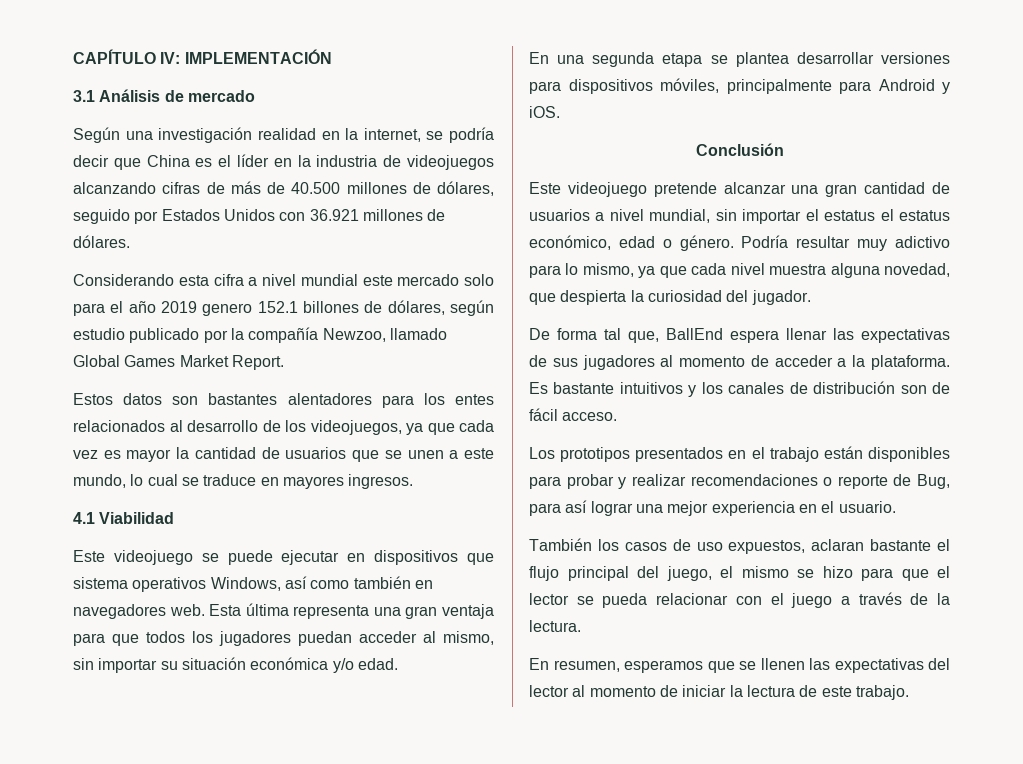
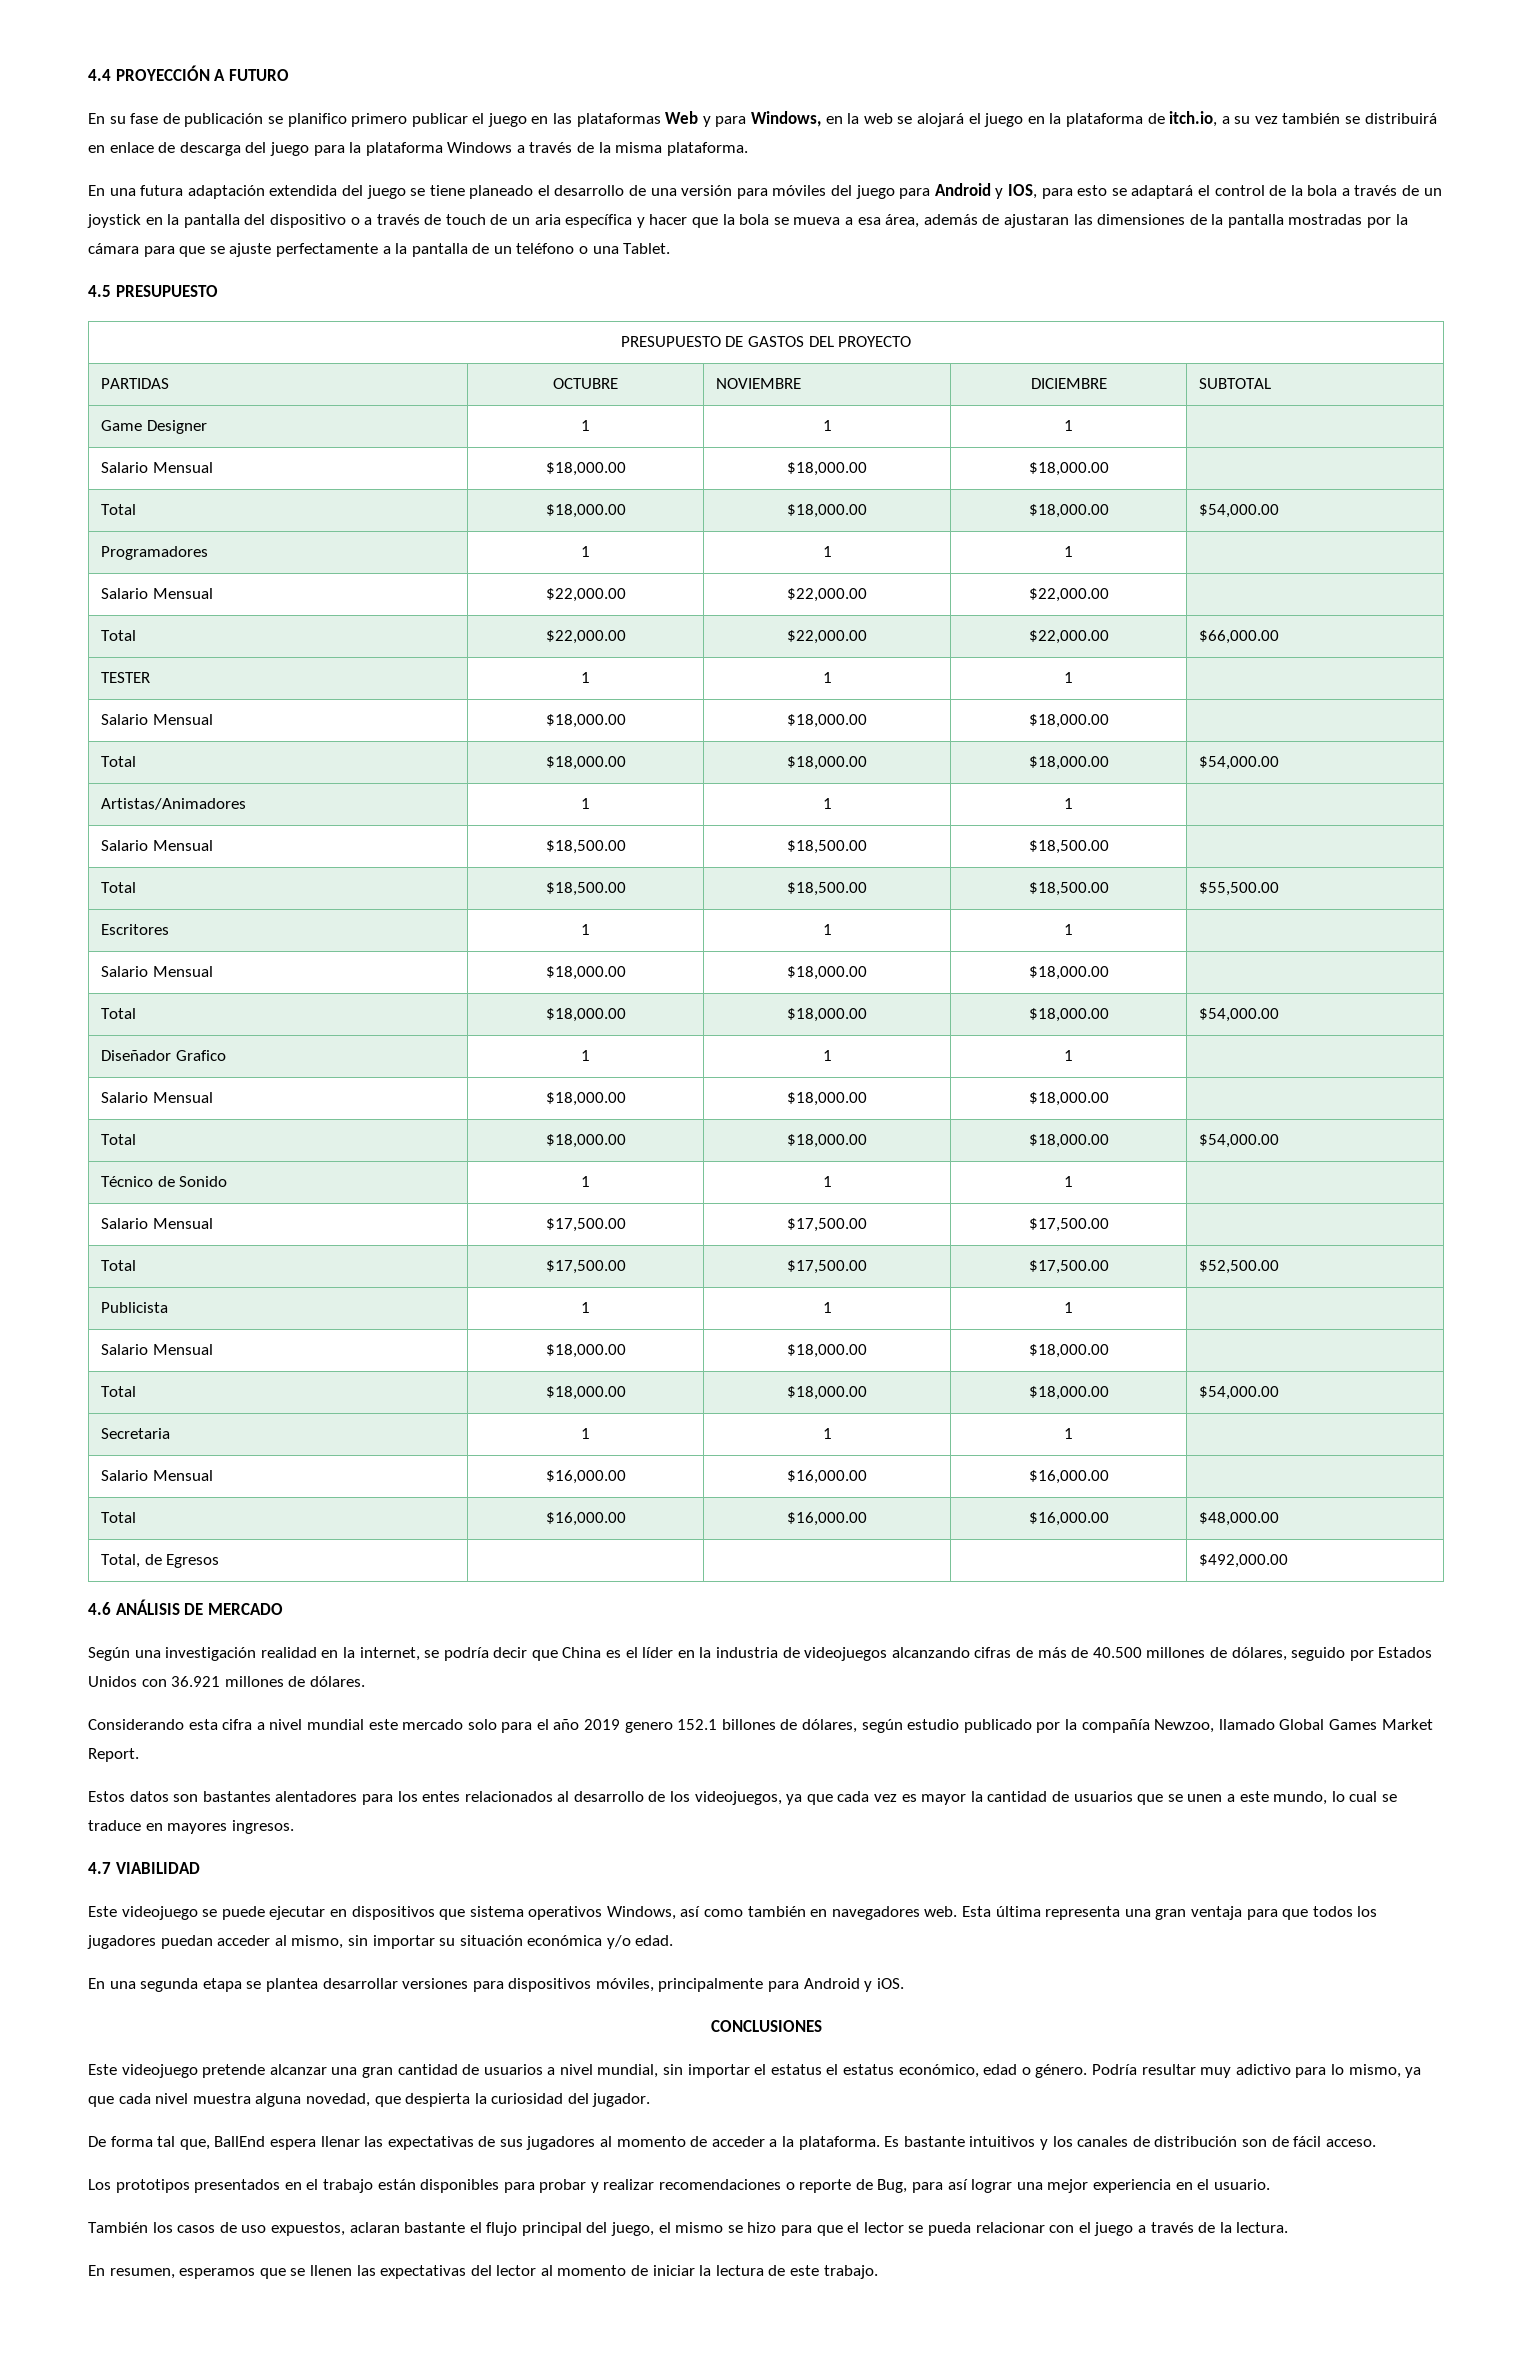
[73,49,332,64] [73,89,255,102] CAPÍTULO IV: IMPLEMENTACIÓN // 3.1 Análisis de mercado -> [88,65,289,81] [88,111,1437,127] [88,142,748,156] [88,183,1442,199] [87,214,1408,228] [88,243,671,257] [88,285,218,297] [620,336,912,347] [101,378,170,389] [553,378,618,389] [716,378,802,389] [1030,378,1107,389] [1199,378,1272,389] [101,420,207,434] [581,420,590,431] [822,420,832,431] [1064,420,1073,431] [101,462,213,473] [545,462,626,476] [787,462,867,476] [1028,462,1109,476] [101,504,137,515] [545,504,626,518] [787,504,867,518] [1028,504,1109,518] [1199,504,1280,518] [101,546,209,560] [581,546,590,557] [822,546,832,557] [1064,546,1073,557] [101,588,213,599] [545,588,626,602] [787,588,867,602] [1028,588,1109,602] [101,630,137,641] [545,630,626,644] [787,630,867,644] [1028,630,1109,644] [1199,630,1280,644] [101,672,151,683] [581,672,590,683] [822,672,832,683] [1064,672,1073,683] [101,714,213,725] [545,714,626,728] [787,714,867,728] [1028,714,1109,728] [101,756,137,767] [545,756,626,770] [787,756,867,770] [1028,756,1109,770] [1199,756,1280,770] [101,798,247,810] [581,798,590,809] [822,798,832,809] [1064,798,1073,809] [101,840,213,851] [545,840,626,854] [787,840,867,854] [1028,840,1109,854] [101,882,137,893] [545,882,626,896] [787,882,867,896] [1028,882,1109,896] [1199,882,1280,896] [101,924,170,935] [581,924,590,935] [822,924,832,935] [1064,924,1073,935] [101,966,213,977] [545,966,626,980] [787,966,867,980] [1028,966,1109,980] [101,1008,137,1019] [545,1008,626,1022] [787,1008,867,1022] [1028,1008,1109,1022] [1199,1008,1280,1022] [101,1050,226,1061] [581,1050,590,1061] [822,1050,832,1061] [1064,1050,1073,1061] [101,1092,213,1103] [545,1092,626,1106] [787,1092,867,1106] [1028,1092,1109,1106] [101,1134,137,1145] [545,1134,626,1148] [787,1134,867,1148] [1028,1134,1109,1148] [1199,1134,1280,1148] [101,1176,228,1187] [581,1176,590,1187] [822,1176,832,1187] [1064,1176,1073,1187] [101,1218,213,1229] [545,1218,626,1232] [787,1218,867,1232] [1028,1218,1109,1232] [101,1260,137,1271] [545,1260,626,1274] [787,1260,867,1274] [1028,1260,1109,1274] [1199,1260,1280,1274] [101,1302,169,1313] [581,1302,590,1313] [822,1302,832,1313] [1064,1302,1073,1313] [101,1344,213,1355] [545,1344,626,1358] [787,1344,867,1358] [1028,1344,1109,1358] [101,1386,137,1397] [545,1386,626,1400] [787,1386,867,1400] [1028,1386,1109,1400] [1199,1386,1280,1400] [101,1428,171,1439] [581,1428,590,1439] [822,1428,832,1439] [1064,1428,1073,1439] [101,1470,213,1481] [545,1470,626,1484] [787,1470,867,1484] [1028,1470,1109,1484] [101,1512,137,1523] [545,1512,626,1526] [787,1512,867,1526] [1028,1512,1109,1526] [1199,1512,1280,1526] [101,1554,220,1568] [1199,1554,1289,1568] [88,1599,283,1615] 4.4 PROYECCIÓN A FUTURO // En su fase de publicación se planifico primero publicar el juego en las plataformas Web y para Windows, en la web se alojará el juego en la plataforma de itch.io, a su vez también se distribuirá en enlace de descarga del juego para la plataforma Windows a través de la misma plataforma. // En una futura adaptación extendida del juego se tiene planeado el desarrollo de una versión para móviles del juego para Android y IOS, para esto se adaptará el control de la bola a través de un joystick en la pantalla del dispositivo o a través de touch de un aria específica y hacer que la bola se mueva a esa área, además de ajustaran las dimensiones de la pantalla mostradas por la cámara para que se ajuste perfectamente a la pantalla de un teléfono o una Tablet. // 4.5 PRESUPUESTO // PRESUPUESTO DE GASTOS DEL PROYECTO // PARTIDAS | OCTUBRE | NOVIEMBRE | DICIEMBRE | SUBTOTAL // Game Designer | 1 | 1 | 1 | // Salario Mensual | $18,000.00 | $18,000.00 | $18,000.00 | // Total | $18,000.00 | $18,000.00 | $18,000.00 | $54,000.00 // Programadores | 1 | 1 | 1 | // Salario Mensual | $22,000.00 | $22,000.00 | $22,000.00 | // Total | $22,000.00 | $22,000.00 | $22,000.00 | $66,000.00 // TESTER | 1 | 1 | 1 | // Salario Mensual | $18,000.00 | $18,000.00 | $18,000.00 | // Total | $18,000.00 | $18,000.00 | $18,000.00 | $54,000.00 // Artistas/Animadores | 1 | 1 | 1 | // Salario Mensual | $18,500.00 | $18,500.00 | $18,500.00 | // Total | $18,500.00 | $18,500.00 | $18,500.00 | $55,500.00 // Escritores | 1 | 1 | 1 | // Salario Mensual | $18,000.00 | $18,000.00 | $18,000.00 | // Total | $18,000.00 | $18,000.00 | $18,000.00 | $54,000.00 // Diseñador Grafico | 1 | 1 | 1 | // Salario Mensual | $18,000.00 | $18,000.00 | $18,000.00 | // Total | $18,000.00 | $18,000.00 | $18,000.00 | $54,000.00 // Técnico de Sonido | 1 | 1 | 1 | // Salario Mensual | $17,500.00 | $17,500.00 | $17,500.00 | // Total | $17,500.00 | $17,500.00 | $17,500.00 | $52,500.00 // Publicista | 1 | 1 | 1 | // Salario Mensual | $18,000.00 | $18,000.00 | $18,000.00 | // Total | $18,000.00 | $18,000.00 | $18,000.00 | $54,000.00 // Secretaria | 1 | 1 | 1 | // Salario Mensual | $16,000.00 | $16,000.00 | $16,000.00 | // Total | $16,000.00 | $16,000.00 | $16,000.00 | $48,000.00 // Total, de Egresos | | | | $492,000.00 // 4.6 ANÁLISIS DE MERCADO
[73,512,175,524] 4.1 Viabilidad -> [88,1862,200,1874] 4.7 VIABILIDAD
[695,143,784,156] Conclusión -> [710,2020,822,2032] CONCLUSIONES

